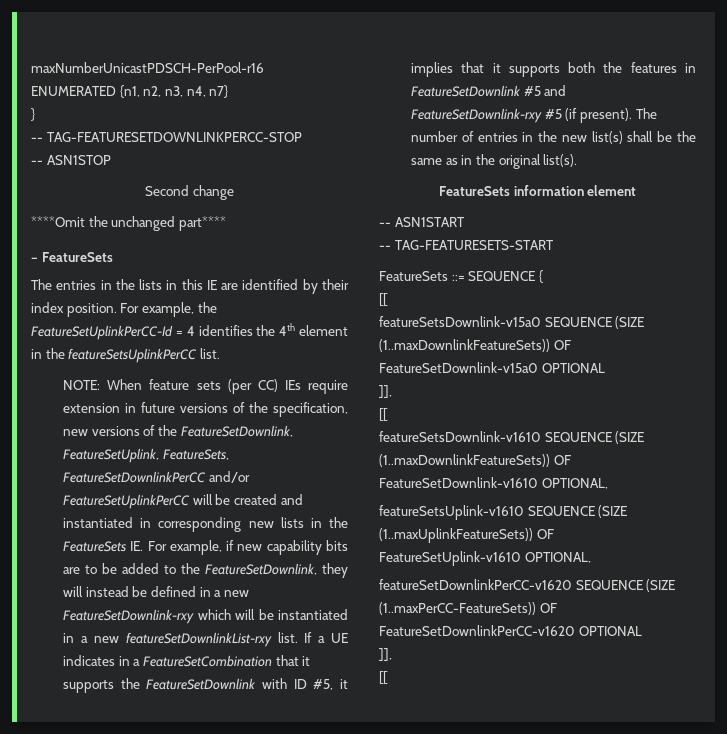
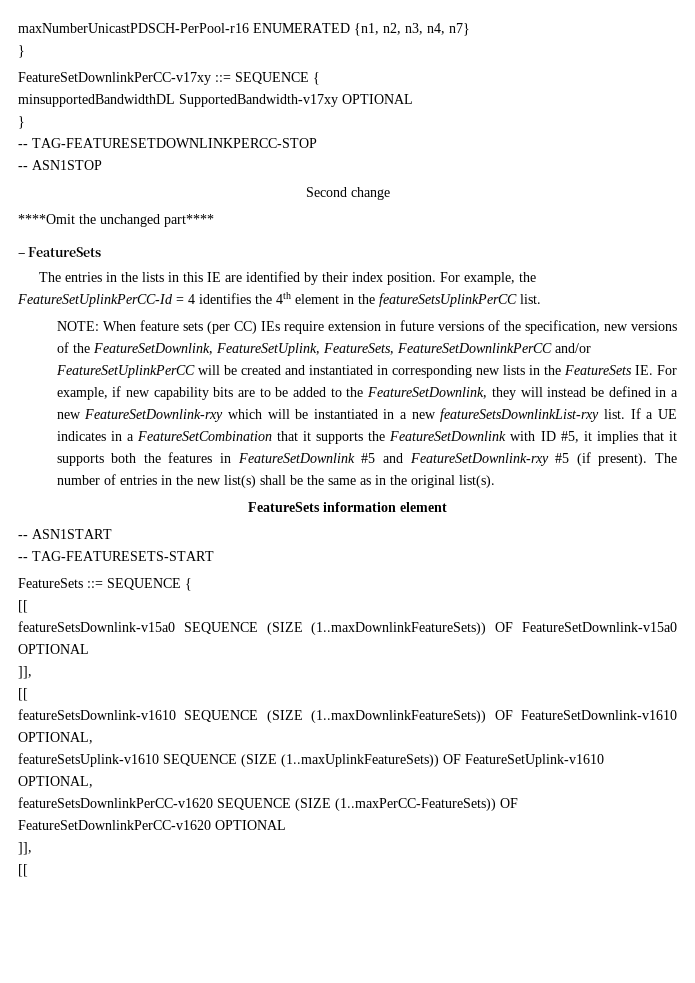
(35, 114) none -> [18,72,320,85] [18,94,413,107] [18,116,25,129] // FeatureSetDownlinkPerCC-v17xy ::= SEQUENCE { // minsupportedBandwidthDL SupportedBandwidth-v17xy OPTIONAL // }
[125,632,272,647] featureSetDownlinkList-rxy -> [440,408,600,422] featureSetsDownlinkList-rxy
[379,579,572,590] featureSetDownlinkPerCC-v1620 -> [18,797,213,808] featureSetsDownlinkPerCC-v1620

